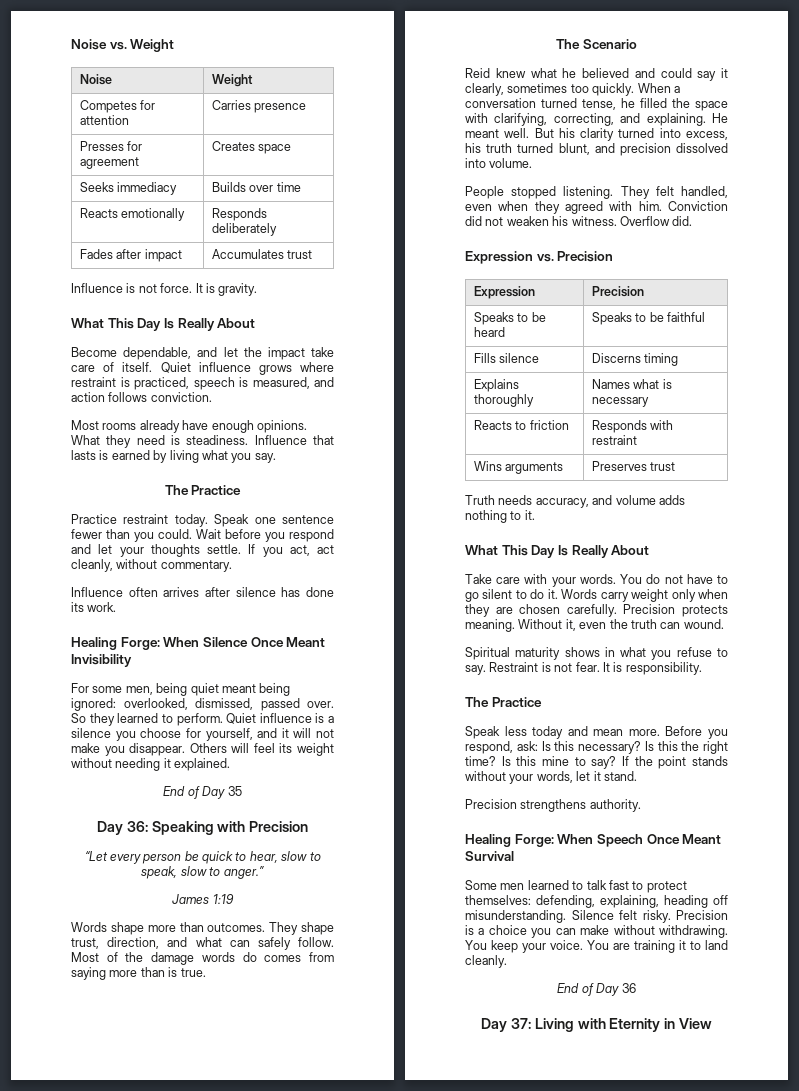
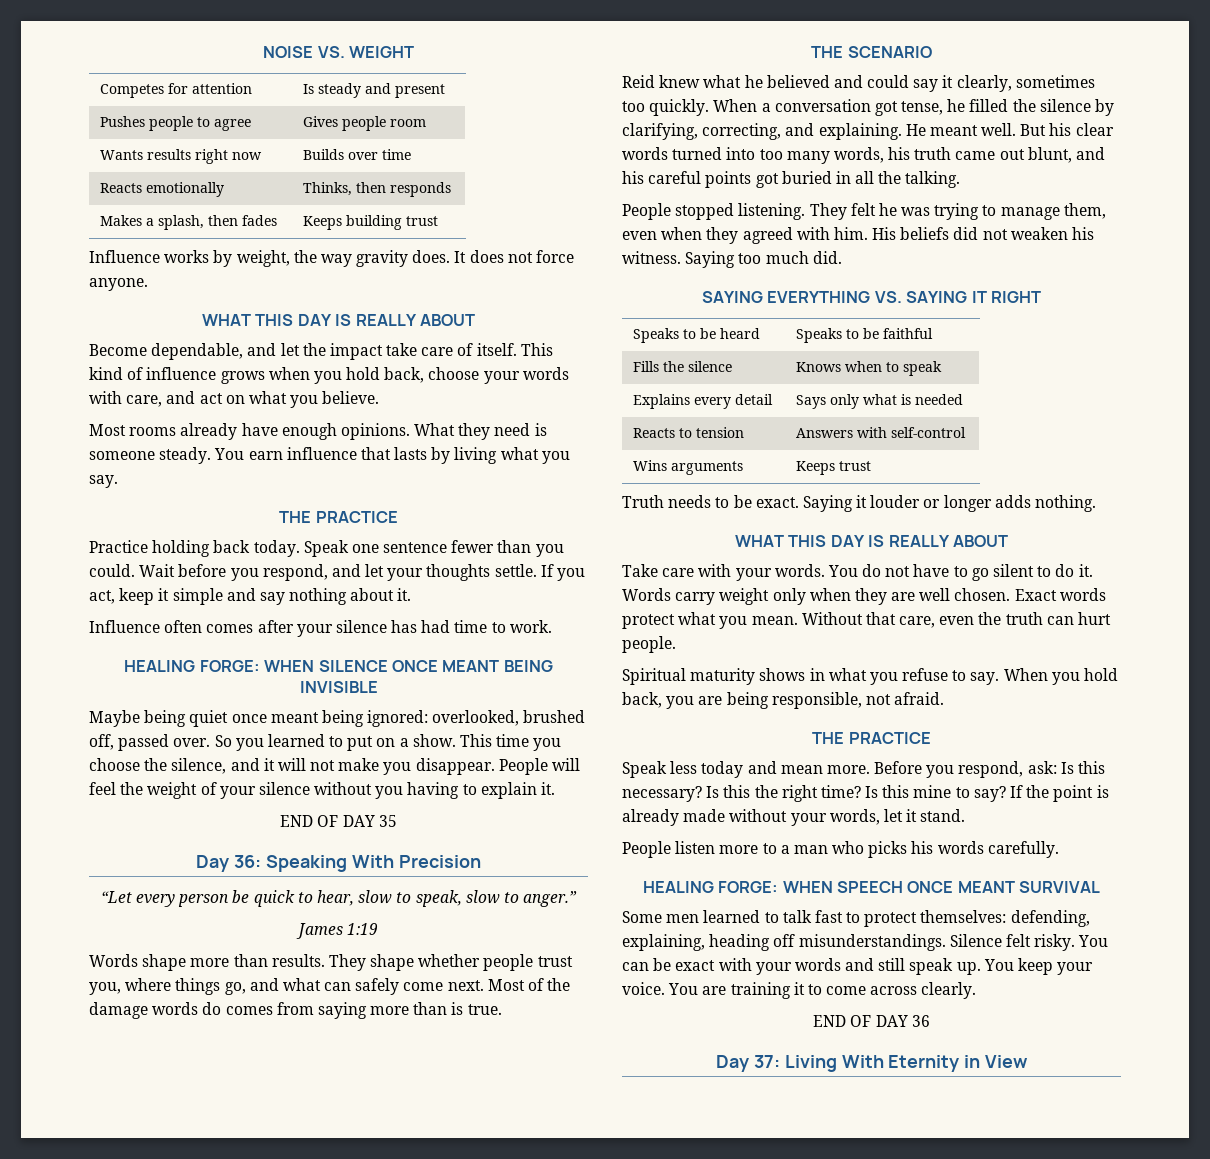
[71,39,175,52] [79,74,112,85] [211,74,253,87] [79,100,156,113] [79,115,129,125] [211,100,307,113] [79,141,143,151] [79,157,139,169] [211,141,292,154] [79,182,178,195] Noise vs. Weight // Noise | Weight // Competes for attention | Carries presence // Presses for agreement | Creates space // Seeks immediacy -> [263,46,414,58] [100,83,253,98] [303,83,446,98] [100,116,252,131] [303,116,427,131] [100,149,263,164] NOISE VS. WEIGHT // Competes for attention | Is steady and present // Pushes people to agree | Gives people room // Wants results right now
[211,208,267,221] [211,223,277,236] [79,249,182,262] [211,249,313,259] [71,283,258,296] [71,318,256,331] Responds deliberately // Fades after impact | Accumulates trust // Influence is not force. It is gravity. // What This Day Is Really About -> [303,182,452,197] [100,215,278,230] [303,215,439,230] [89,250,575,267] [89,278,148,291] [201,314,476,326] Thinks, then responds // Makes a splash, then fades | Keeps building trust // Influence works by weight, the way gravity does. It does not force anyone. // WHAT THIS DAY IS REALLY ABOUT
[160,362,334,375] [71,377,334,390] [71,392,212,402] Quiet influence grows where restraint is practiced, speech is measured, and action follows conviction. -> [520,343,553,356] [89,367,569,384] [89,391,380,408] This kind of influence grows when you hold back, choose your words with care, and act on what you believe.
[186,435,334,445] [71,450,150,460] steadiness. Influence that lasts is earned -> [89,447,428,464] someone steady. You earn influence that lasts
[164,485,242,495] [71,514,169,524] The Practice // Practice restraint -> [279,511,398,523] [89,540,251,557] THE PRACTICE // Practice holding back
[289,529,334,542] respond -> [262,564,328,581] respond,
[317,545,334,554] [71,559,232,572] [71,587,334,597] [71,602,117,612] [71,637,326,650] [71,654,132,667] [71,683,153,695] act cleanly, without commentary. // Influence often arrives after silence has done its work. // Healing Forge: When Silence Once Meant Invisibility // For some men, -> [119,588,412,605] [89,620,552,637] [124,660,553,672] [299,681,378,693] [89,710,140,727] keep it simple and say nothing about it. // Influence often comes after your silence has had time to work. // HEALING FORGE: WHEN SILENCE ONCE MEANT BEING INVISIBLE // Maybe
(219, 689) none -> [231,714,267,723] once
[195,698,253,710] dismissed, -> [523,710,586,723] [89,734,114,750] brushed off,
[89,713,334,726] [71,728,253,741] they learned to perform. Quiet influence is a silence you choose for yourself, -> [235,734,562,751] [89,758,227,774] you learned to put on a show. This time you choose the silence,
[189,743,227,753] Others -> [498,758,548,775] People
[279,743,335,756] [71,758,231,771] [163,786,226,799] its weight without needing it explained. // End of Day -> [120,782,556,799] [280,815,375,827] the weight of your silence without you having to explain it. // END OF DAY
[217,821,246,832] with -> [351,855,394,868] With
[207,923,266,932] outcomes. -> [271,954,325,967] results.
[71,937,160,949] trust, direction, -> [418,954,573,971] [89,978,246,995] whether people trust you, where things go,
[298,937,334,947] follow. -> [403,980,484,991] come next.
[556,39,637,49] The Scenario -> [811,46,932,58] THE SCENARIO
[541,98,577,108] turned -> [874,101,898,116] got
[695,101,728,111] [465,113,488,123] space with -> [1039,99,1115,116] silence by
[580,128,728,141] [465,143,728,156] [465,158,533,168] clarity turned into excess, his truth turned blunt, and precision dissolved into volume. -> [1075,123,1114,136] [622,147,1106,164] [622,171,961,188] clear words turned into too many words, his truth came out blunt, and his careful points got buried in all the talking.
[681,186,728,198] handled, -> [878,203,1106,220] he was trying to manage them,
[668,201,728,211] Conviction -> [872,227,950,240] His beliefs
[619,216,693,226] [465,251,614,264] [473,286,535,299] [591,286,644,297] Overflow did. // Expression vs. Precision // Expression | Precision -> [685,251,842,268] [701,291,1042,303] Saying too much did. // SAYING EVERYTHING VS. SAYING IT RIGHT
(496, 358) none -> [663,361,685,372] the
[591,353,679,366] [473,379,519,392] [473,394,534,407] [591,379,630,389] Discerns timing // Explains thoroughly | Names -> [796,361,943,376] [633,394,774,409] [796,394,860,409] Knows when to speak // Explains every detail | Says only
[591,397,649,407] necessary -> [915,394,964,405] needed
[529,420,569,430] [591,420,674,433] [591,435,637,445] friction | Responds with restraint -> [696,427,745,438] [796,427,967,438] tension | Answers with self-control
[591,461,647,471] Preserves -> [796,461,836,475] Keeps
[535,495,685,508] [465,510,535,523] [465,545,650,558] accuracy, and volume adds nothing to it. // What This Day Is Really About -> [715,495,1097,512] [734,535,1009,547] to be exact. Saying it louder or longer adds nothing. // WHAT THIS DAY IS REALLY ABOUT
[519,604,728,617] [465,619,576,632] chosen carefully. Precision protects meaning. Without it, -> [919,588,1106,601] [622,612,936,629] well chosen. Exact words protect what you mean. Without that care,
[683,619,724,629] wound. -> [1078,612,1112,625] [622,636,676,653] hurt people.
[489,662,702,675] [465,697,542,707] Restraint is not fear. It is responsibility. // The Practice -> [1003,668,1119,685] [622,692,945,709] [812,732,931,744] When you hold back, you are being responsible, not afraid. // THE PRACTICE
[692,756,728,766] stands -> [1096,785,1109,798] [622,809,726,826] is already made
[465,799,641,812] [465,834,722,847] [465,851,514,861] Precision strengthens authority. // Healing Forge: When Speech Once Meant Survival -> [622,841,1059,858] [642,881,1101,893] People listen more to a man who picks his words carefully. // HEALING FORGE: WHEN SPEECH ONCE MEANT SURVIVAL
[465,910,566,923] misunderstanding. -> [798,934,946,951] misunderstandings.
[676,910,728,920] [465,925,728,938] Precision is a choice you can make without withdrawing. -> [1078,935,1109,947] [622,958,981,975] You can be exact with your words and still speak up.
[705,940,728,950] [465,955,507,968] [557,983,620,996] land cleanly. // End of Day -> [826,982,977,999] [813,1015,908,1027] come across clearly. // END OF DAY
[577,1018,606,1029] with -> [841,1055,884,1068] With

